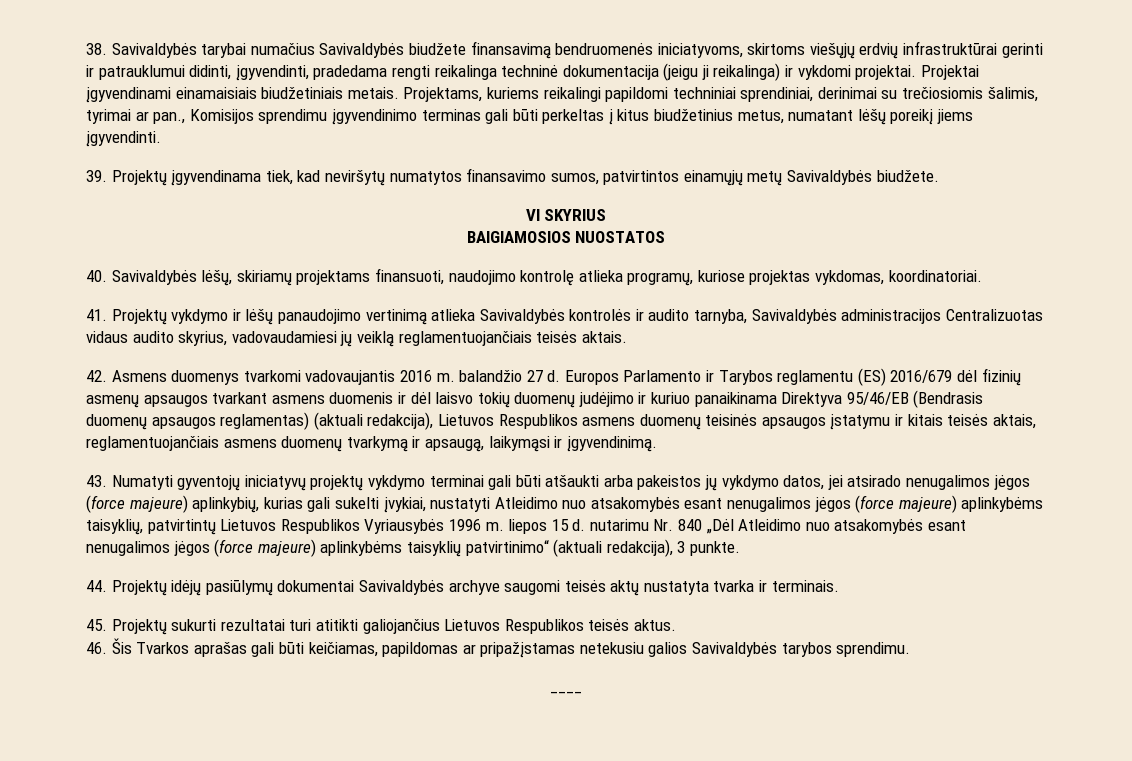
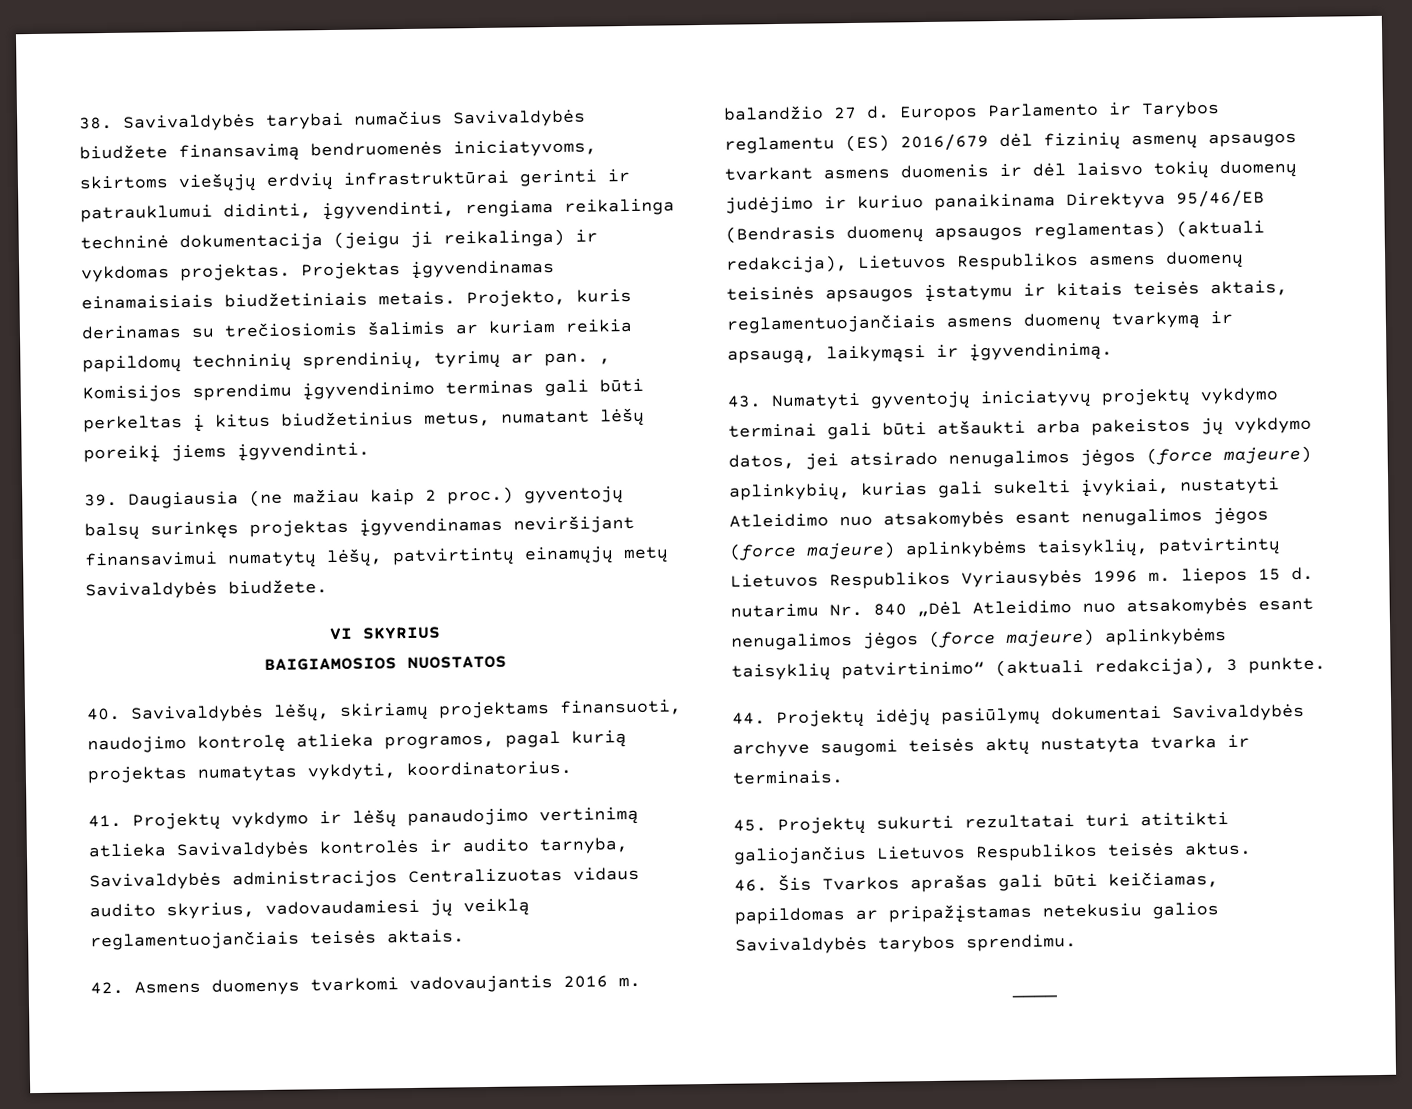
[313,65,430,80] pradedama rengti -> [465,200,554,218] rengiama
[797,65,979,80] [86,87,1038,103] [86,109,186,124] vykdomi projektai. Projektai įgyvendinami einamaisiais biudžetiniais metais. Projektams, kuriems reikalingi papildomi techniniai sprendiniai, derinimai su trečiosiomis šalimis, tyrimai ar pan., -> [81,260,555,283] [81,288,632,310] [81,318,633,340] [82,350,611,374] vykdomas projektas. Projektas įgyvendinamas einamaisiais biudžetiniais metais. Projekto, kuris derinamas su trečiosiomis šalimis ar kuriam reikia papildomų techninių sprendinių, tyrimų ar pan. ,
[111,168,680,186] Projektų įgyvendinama tiek, kad neviršytų numatytos finansavimo sumos, patvirtintos -> [128,486,624,509] [84,514,635,541] [84,547,515,569] Daugiausia (ne mažiau kaip 2 proc.) gyventojų balsų surinkęs projektas įgyvendinamas neviršijant finansavimui numatytų lėšų, patvirtintų
[627,270,982,286] programų, kuriose projektas vykdomas, koordinatoriai. -> [384,730,627,750] [87,760,572,784] programos, pagal kurią projektas numatytas vykdyti, koordinatorius.

